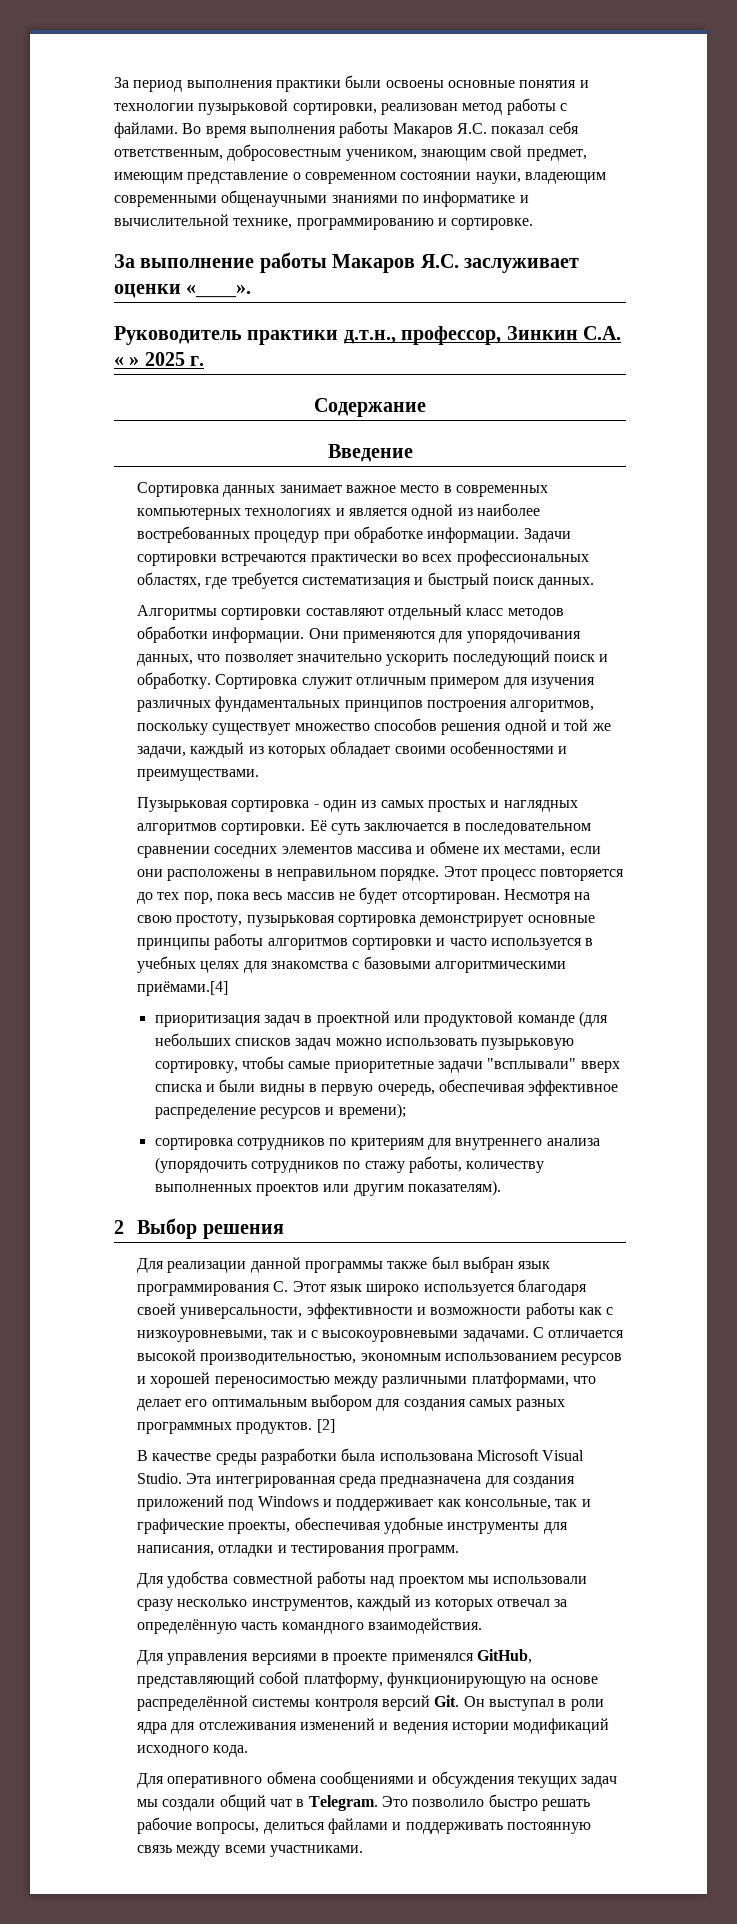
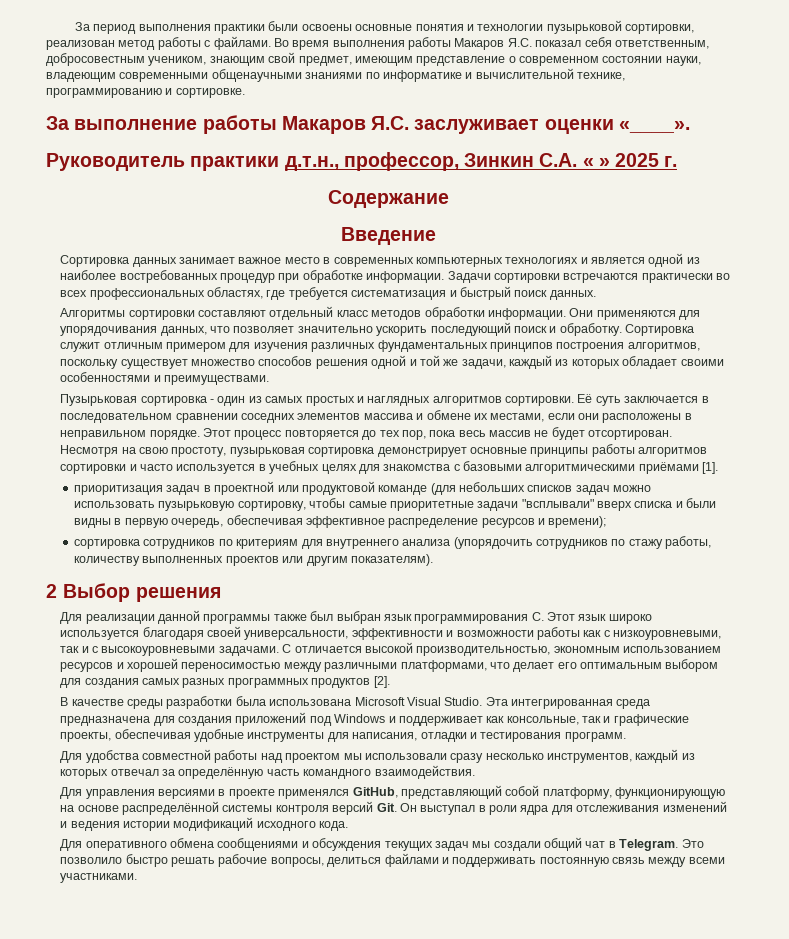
[137,981,229,996] приёмами.[4] -> [638,462,719,474] приёмами [1].
[236,1419,335,1434] продуктов. [2] -> [311,676,390,688] продуктов [2].

